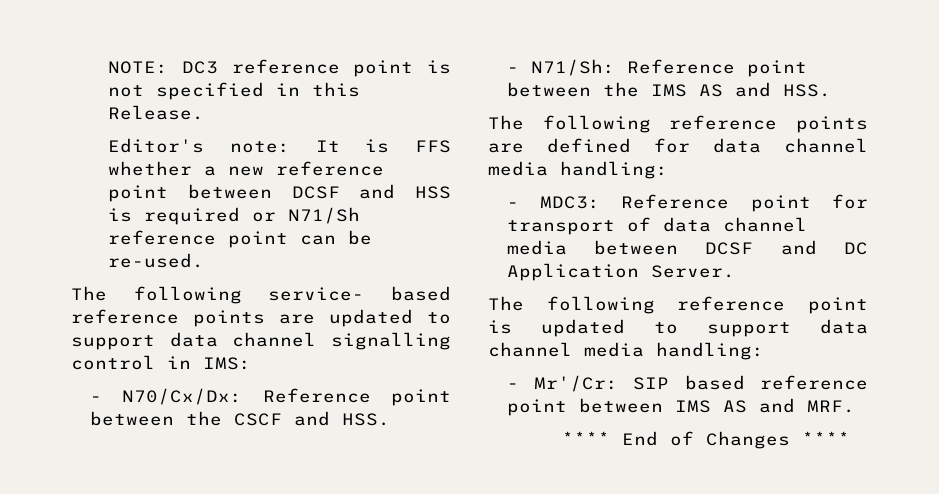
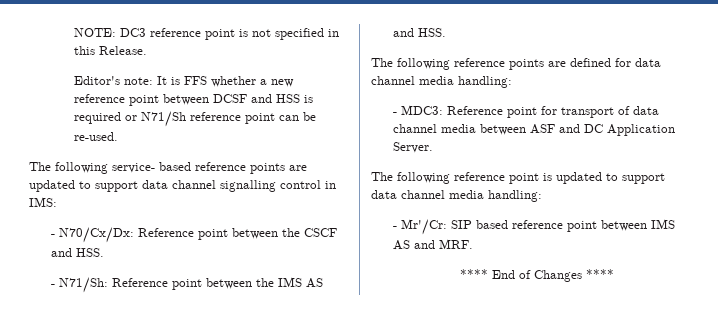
[705,242,754,255] DCSF -> [530,124,556,134] ASF

